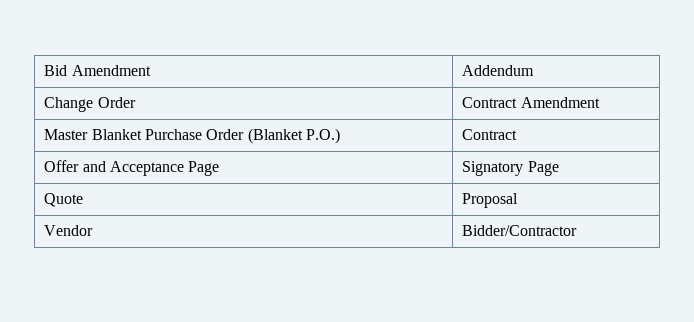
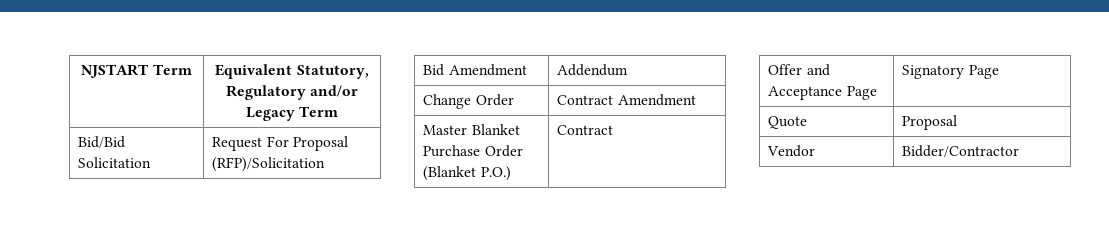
(44, 70) none -> [81,64,192,78] [215,64,369,79] [225,85,359,100] [245,106,339,121] [78,136,126,148] [78,157,152,168] [212,136,348,151] [212,157,326,172] NJSTART Term | Equivalent Statutory, Regulatory and/or Legacy Term // Bid/Bid Solicitation | Request For Proposal (RFP)/Solicitation //

